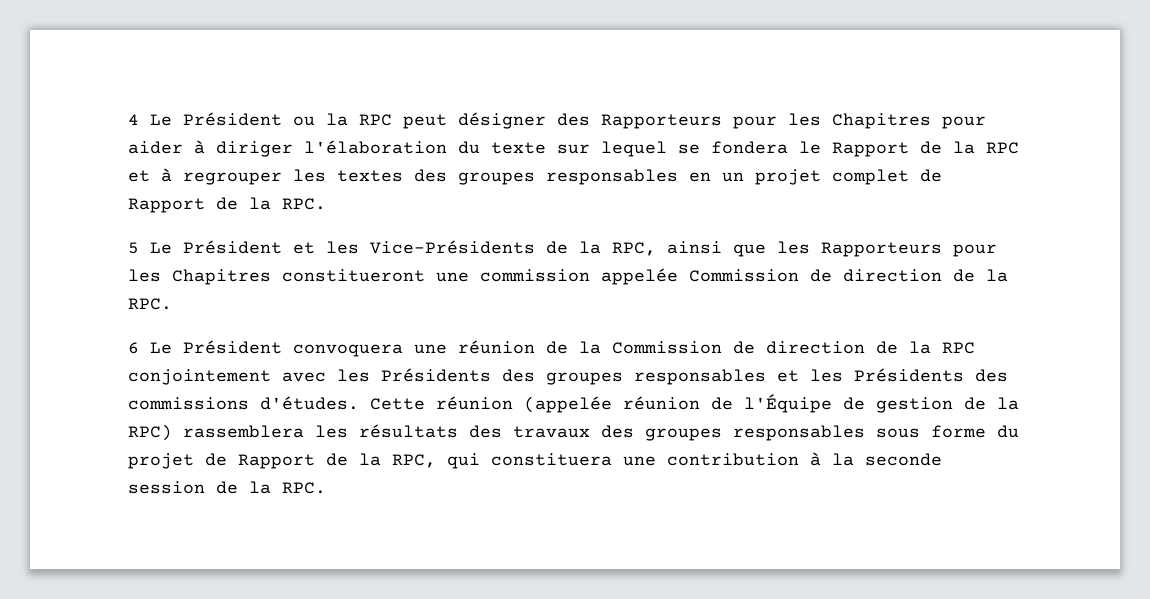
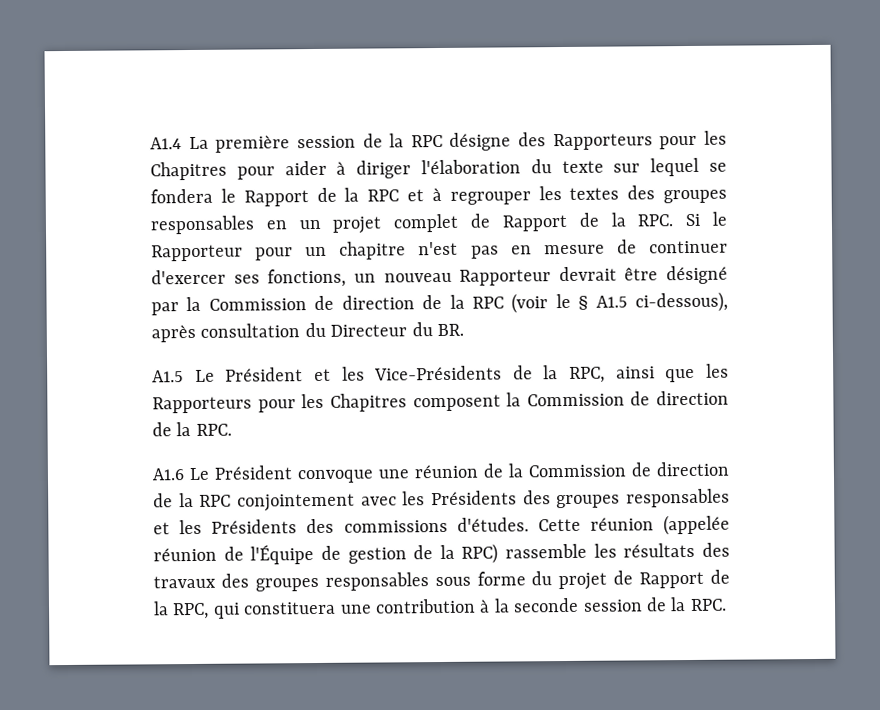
[128,112,546,129] 4 Le Président ou la RPC peut désigner -> [150,132,512,153] A1.4 La première session de la RPC désigne
[128,242,139,254] // 5 -> [685,211,727,227] [151,239,728,262] [151,265,728,288] [151,291,729,316] [151,322,464,343] [152,370,184,383] Si le Rapporteur pour un chapitre n'est pas en mesure de continuer d'exercer ses fonctions, un nouveau Rapporteur devrait être désigné par la Commission de direction de la RPC (voir le § A1.5 ci-dessous), après consultation du Directeur du BR. // A1.5
[282,268,678,285] constitueront une commission appelée -> [412,392,522,412] composent la
[128,340,403,357] 6 Le Président convoquera -> [152,465,374,484] A1.6 Le Président convoque
[183,425,304,438] rassemblera -> [505,543,588,559] rassemble

